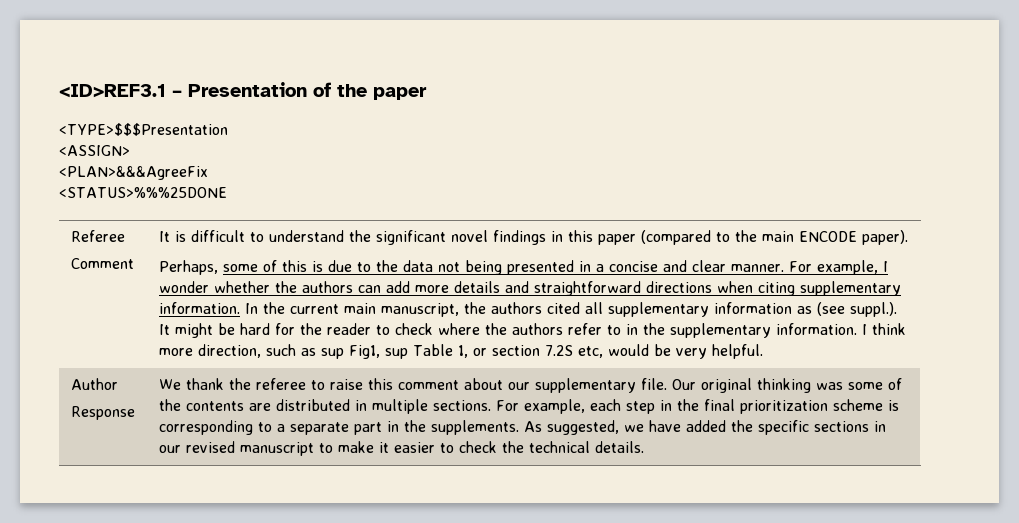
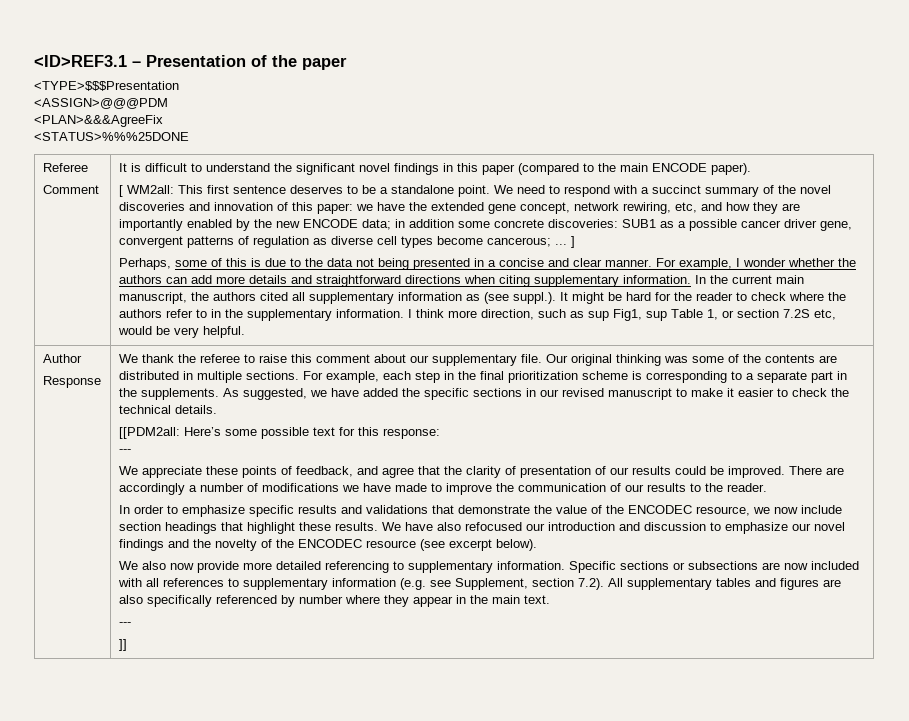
[59,145,130,156] <ASSIGN> -> [34,98,168,109] <ASSIGN>@@@PDM
(908, 237) none -> [118,185,831,197] [118,202,800,214] [118,219,852,231] [118,236,575,248] // [ WM2all: This first sentence deserves to be a standalone point. We need to respond with a succinct summary of the novel discoveries and innovation of this paper: we have the extended gene concept, network rewiring, etc, and how they are importantly enabled by the new ENCODE data; in addition some concrete discoveries: SUB1 as a possible cancer driver gene, convergent patterns of regulation as diverse cell types become cancerous; ... ]
(644, 447) none -> [118,427,440,439] [118,449,131,453] [118,466,844,478] [118,483,767,495] [118,505,842,517] [118,522,845,534] [118,539,537,551] [118,561,859,573] [117,578,841,590] [118,595,550,607] [118,622,131,626] [118,639,127,651] // [[PDM2all: Here’s some possible text for this response: // --- // We appreciate these points of feedback, and agree that the clarity of presentation of our results could be improved. There are accordingly a number of modifications we have made to improve the communication of our results to the reader. // In order to emphasize specific results and validations that demonstrate the value of the ENCODEC resource, we now include section headings that highlight these results. We have also refocused our introduction and discussion to emphasize our novel findings and the novelty of the ENCODEC resource (see excerpt below). // We also now provide more detailed referencing to supplementary information. Specific sections or subsections are now included with all references to supplementary information (e.g. see Supplement, section 7.2). All supplementary tables and figures are also specifically referenced by number where they appear in the main text. // --- // ]]

